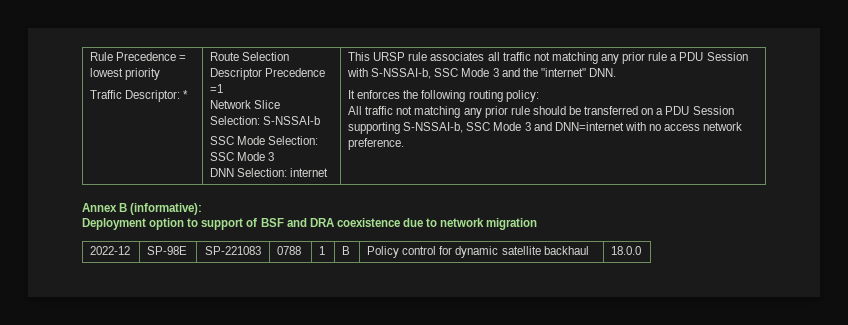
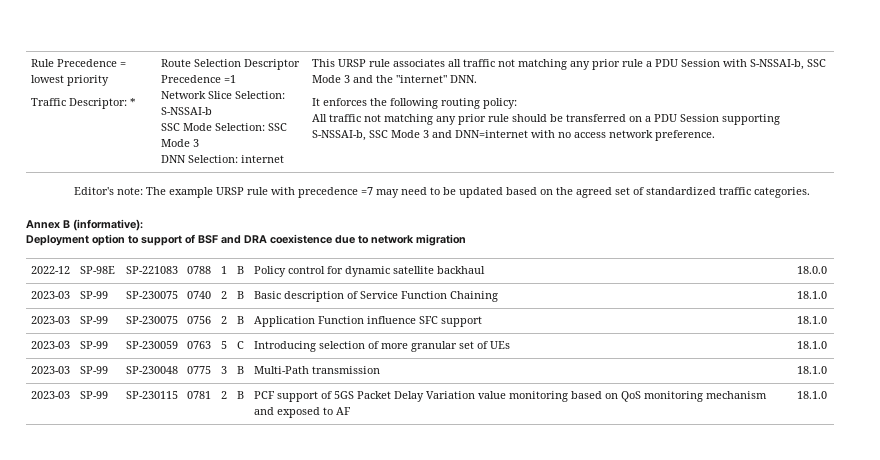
(405, 144) none -> [73,187,810,198] // Editor's note: The example URSP rule with precedence =7 may need to be updated based on the agreed set of standardized traffic categories.
(642, 250) none -> [30,291,70,299] [79,291,108,299] [125,291,178,299] [186,291,211,299] [220,291,227,299] [236,291,244,299] [253,291,498,302] [796,291,827,299] [30,316,70,324] [79,316,108,324] [125,316,178,324] [186,316,211,324] [220,316,227,324] [236,316,244,324] [253,316,482,327] [796,316,827,324] [30,341,70,349] [79,341,108,349] [125,341,178,349] [186,341,211,349] [220,341,227,349] [236,341,244,349] [253,341,510,352] [796,341,827,349] [30,366,70,374] [79,366,108,374] [125,366,178,374] [186,366,211,374] [220,366,227,374] [236,366,244,374] [253,366,380,374] [796,366,827,374] [30,391,70,399] [79,391,108,399] [125,391,178,399] [186,391,211,399] [220,391,227,399] [236,391,244,399] [253,391,767,402] [253,407,351,418] [796,391,827,399] // 2023-03 | SP-99 | SP-230075 | 0740 | 2 | B | Basic description of Service Function Chaining | 18.1.0 // 2023-03 | SP-99 | SP-230075 | 0756 | 2 | B | Application Function influence SFC support | 18.1.0 // 2023-03 | SP-99 | SP-230059 | 0763 | 5 | C | Introducing selection of more granular set of UEs | 18.1.0 // 2023-03 | SP-99 | SP-230048 | 0775 | 3 | B | Multi-Path transmission | 18.1.0 // 2023-03 | SP-99 | SP-230115 | 0781 | 2 | B | PCF support of 5GS Packet Delay Variation value monitoring based on QoS monitoring mechanism and exposed to AF | 18.1.0

